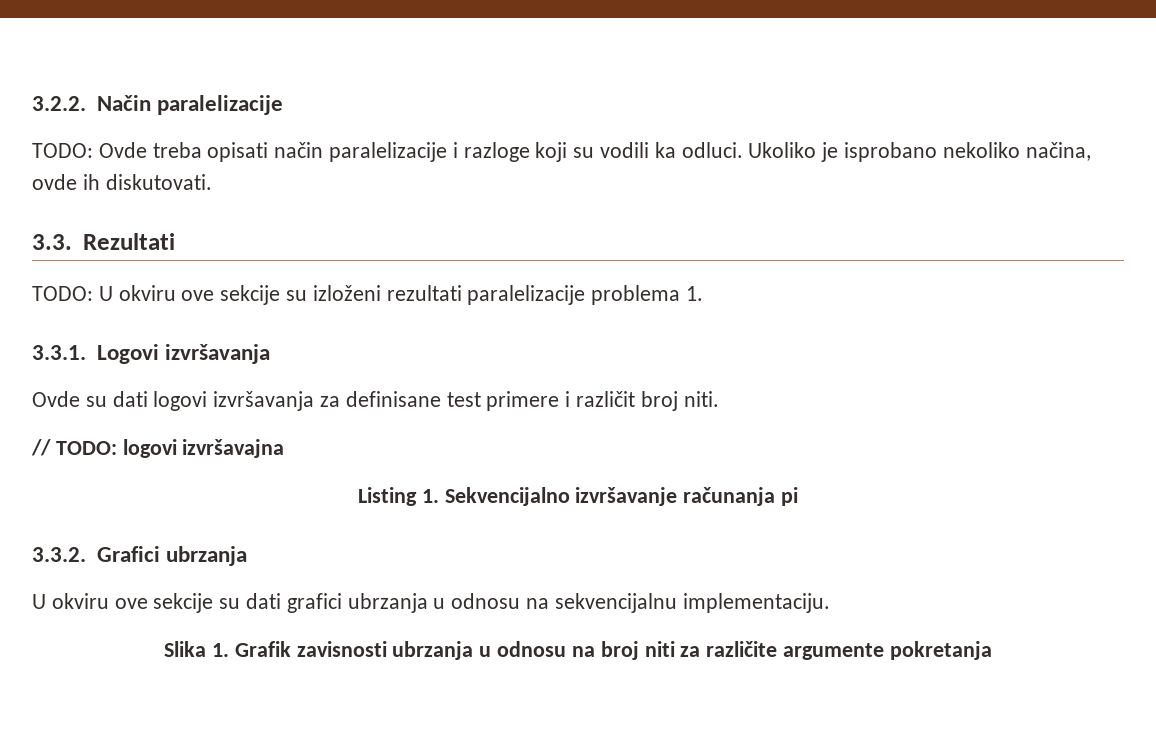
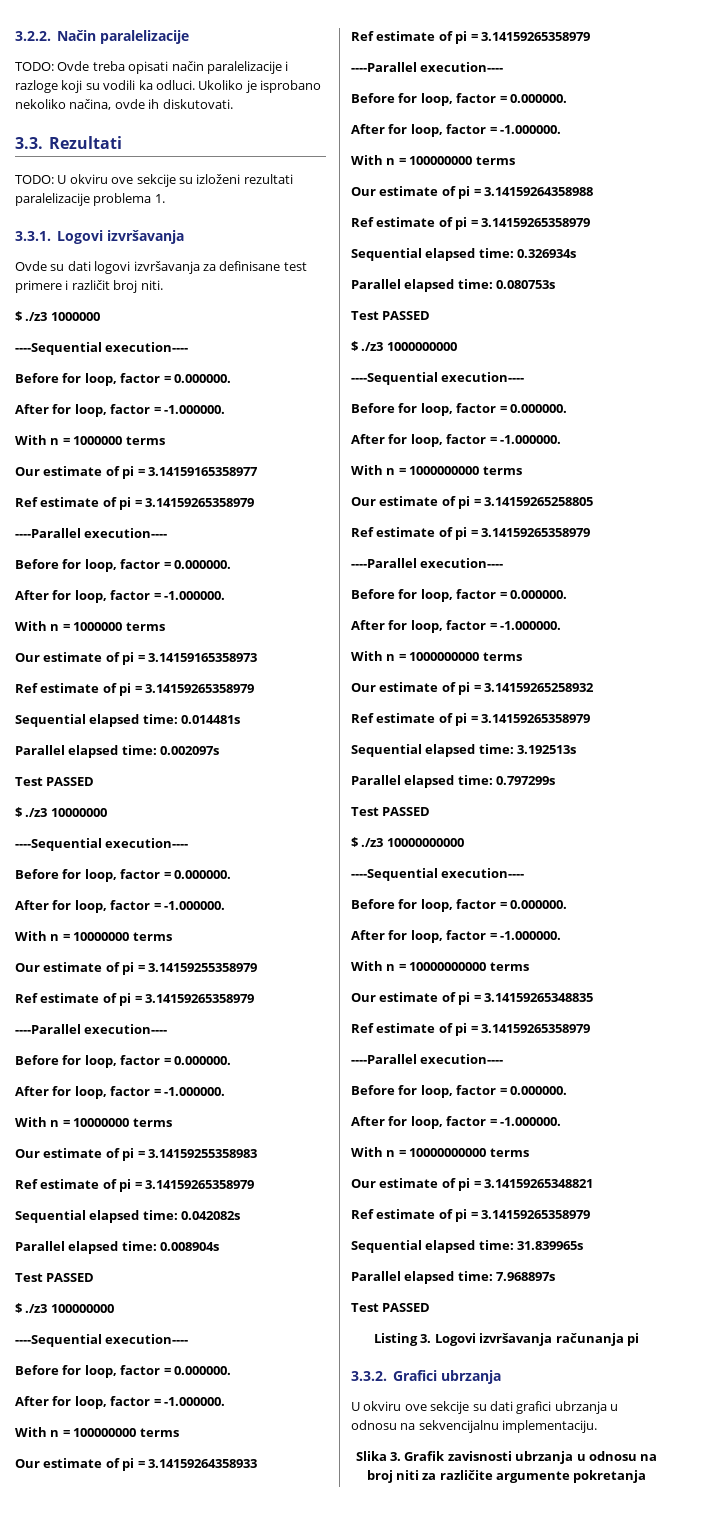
[31,439,285,458] [357,487,678,506] // TODO: logovi izvršavajna // Listing 1. Sekvencijalno izvršavanje -> [15,311,100,321] [15,342,189,355] [15,373,231,386] [15,404,225,417] [15,435,165,445] [15,466,258,479] [15,497,254,510] [15,528,168,538] [15,559,231,572] [15,590,225,603] [15,621,165,631] [15,652,257,665] [15,683,254,696] [15,714,241,727] [15,745,220,758] [15,777,95,786] [15,807,107,817] [15,838,189,851] [15,869,231,882] [15,900,225,913] [15,931,172,941] [15,962,257,975] [15,993,254,1006] [15,1024,168,1034] [15,1055,231,1068] [15,1086,225,1099] [15,1117,172,1127] [15,1148,257,1161] [15,1179,254,1192] [15,1210,241,1223] [15,1241,220,1254] [15,1273,95,1282] [15,1303,114,1313] [15,1334,189,1347] [15,1365,231,1378] [15,1396,225,1409] [15,1427,179,1437] [15,1458,257,1471] [351,31,590,44] [351,62,504,72] [351,93,567,106] [351,124,561,137] [351,155,515,165] [351,186,593,199] [351,217,590,230] [351,248,577,261] [351,279,556,292] [351,311,431,320] [351,341,457,351] [351,372,525,385] [351,403,567,416] [351,434,561,447] [351,465,522,475] [351,496,593,509] [351,527,590,540] [351,558,504,568] [351,589,567,602] [351,620,561,633] [351,651,522,661] [351,682,594,695] [351,713,590,726] [351,744,577,757] [351,775,556,788] [351,807,431,816] [351,837,464,847] [351,868,525,881] [351,899,567,912] [351,930,561,943] [351,961,529,971] [351,992,593,1005] [351,1023,590,1036] [351,1054,504,1064] [351,1085,567,1098] [351,1116,561,1129] [351,1147,529,1157] [351,1178,593,1191] [351,1209,590,1222] [351,1240,584,1253] [351,1271,556,1284] [351,1303,431,1312] [374,1333,553,1346] $ ./z3 1000000 // ----Sequential execution---- // Before for loop, factor = 0.000000. // After for loop, factor = -1.000000. // With n = 1000000 terms // Our estimate of pi = 3.14159165358977 // Ref estimate of pi = 3.14159265358979 // ----Parallel execution---- // Before for loop, factor = 0.000000. // After for loop, factor = -1.000000. // With n = 1000000 terms // Our estimate of pi = 3.14159165358973 // Ref estimate of pi = 3.14159265358979 // Sequential elapsed time: 0.014481s // Parallel elapsed time: 0.002097s // Test PASSED // $ ./z3 10000000 // ----Sequential execution---- // Before for loop, factor = 0.000000. // After for loop, factor = -1.000000. // With n = 10000000 terms // Our estimate of pi = 3.14159255358979 // Ref estimate of pi = 3.14159265358979 // ----Parallel execution---- // Before for loop, factor = 0.000000. // After for loop, factor = -1.000000. // With n = 10000000 terms // Our estimate of pi = 3.14159255358983 // Ref estimate of pi = 3.14159265358979 // Sequential elapsed time: 0.042082s // Parallel elapsed time: 0.008904s // Test PASSED // $ ./z3 100000000 // ----Sequential execution---- // Before for loop, factor = 0.000000. // After for loop, factor = -1.000000. // With n = 100000000 terms // Our estimate of pi = 3.14159264358933 // Ref estimate of pi = 3.14159265358979 // ----Parallel execution---- // Before for loop, factor = 0.000000. // After for loop, factor = -1.000000. // With n = 100000000 terms // Our estimate of pi = 3.14159264358988 // Ref estimate of pi = 3.14159265358979 // Sequential elapsed time: 0.326934s // Parallel elapsed time: 0.080753s // Test PASSED // $ ./z3 1000000000 // ----Sequential execution---- // Before for loop, factor = 0.000000. // After for loop, factor = -1.000000. // With n = 1000000000 terms // Our estimate of pi = 3.14159265258805 // Ref estimate of pi = 3.14159265358979 // ----Parallel execution---- // Before for loop, factor = 0.000000. // After for loop, factor = -1.000000. // With n = 1000000000 terms // Our estimate of pi = 3.14159265258932 // Ref estimate of pi = 3.14159265358979 // Sequential elapsed time: 3.192513s // Parallel elapsed time: 0.797299s // Test PASSED // $ ./z3 10000000000 // ----Sequential execution---- // Before for loop, factor = 0.000000. // After for loop, factor = -1.000000. // With n = 10000000000 terms // Our estimate of pi = 3.14159265348835 // Ref estimate of pi = 3.14159265358979 // ----Parallel execution---- // Before for loop, factor = 0.000000. // After for loop, factor = -1.000000. // With n = 10000000000 terms // Our estimate of pi = 3.14159265348821 // Ref estimate of pi = 3.14159265358979 // Sequential elapsed time: 31.839965s // Parallel elapsed time: 7.968897s // Test PASSED // Listing 3. Logovi izvršavanja
[212,643,230,657] 1. -> [390,1452,402,1461] 3.

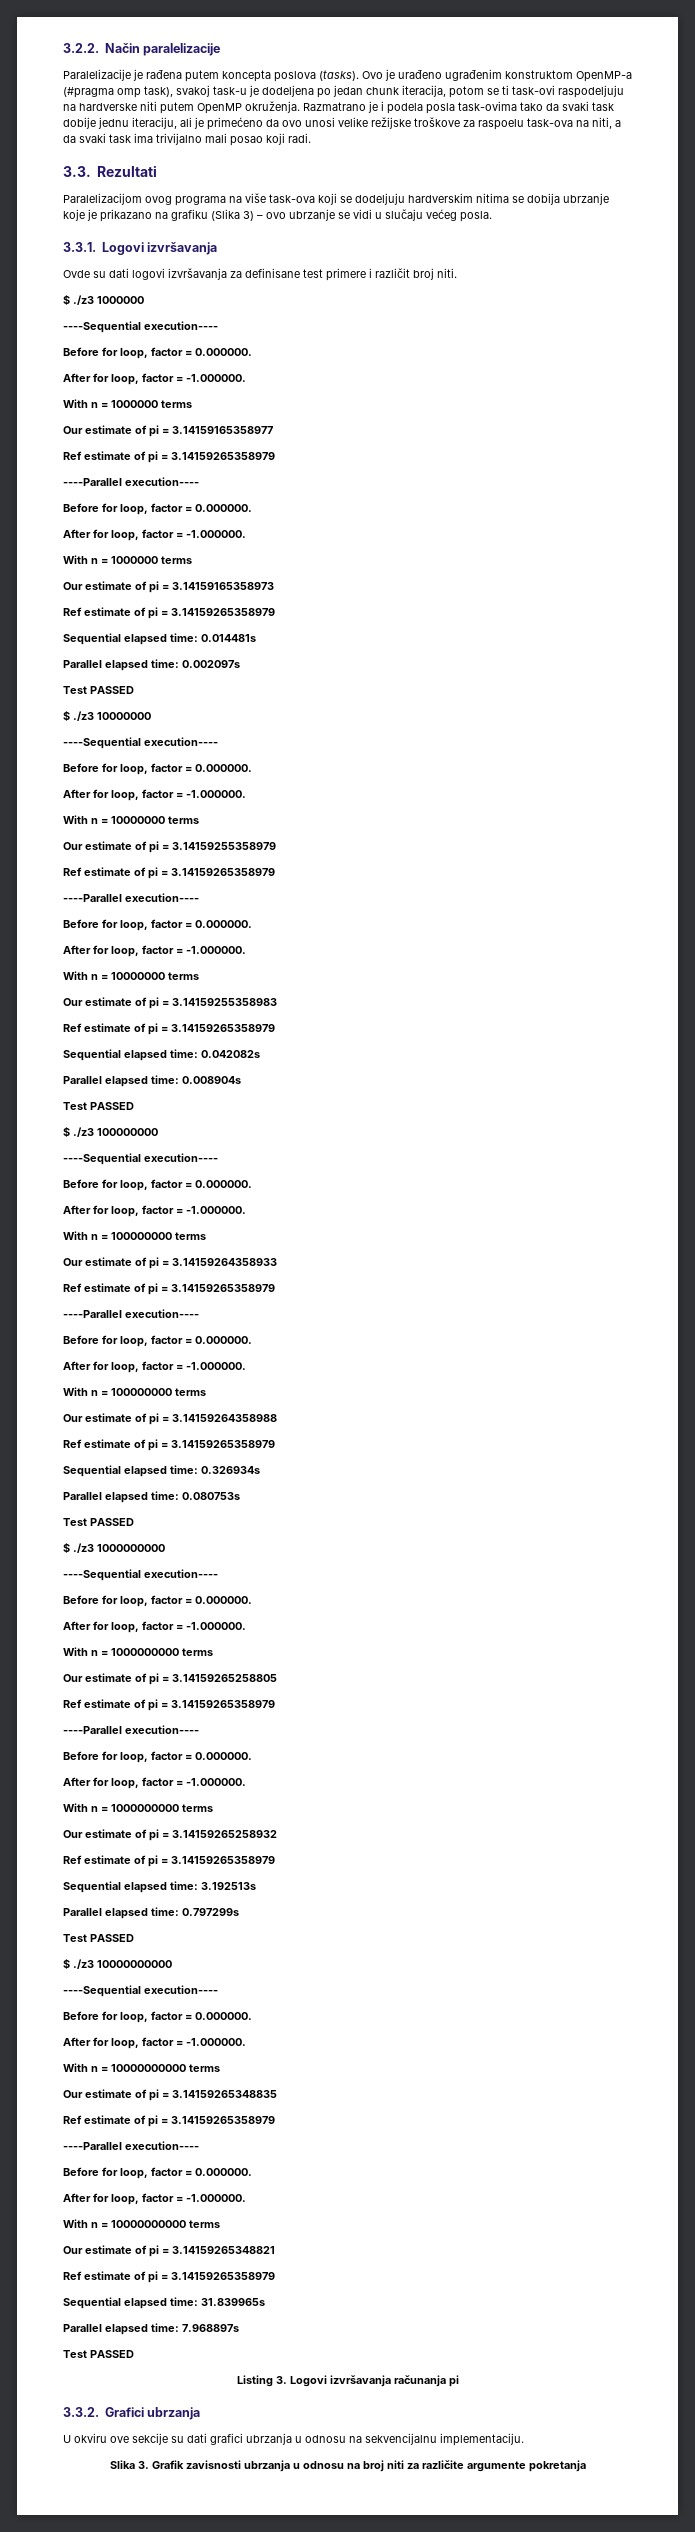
[15,61,289,74] [15,80,321,93] [15,99,233,110] [15,136,123,149] [15,174,293,187] [15,193,165,206] TODO: Ovde treba opisati način paralelizacije i razloge koji su vodili ka odluci. Ukoliko je isprobano nekoliko načina, ovde ih diskutovati. // 3.3. Rezultati // TODO: U okviru ove sekcije su izloženi rezultati paralelizacije problema 1. -> [63,69,632,82] [63,85,624,98] [63,101,614,114] [63,117,621,130] [63,133,311,146] [63,165,157,177] [63,193,609,206] [63,209,492,222] Paralelizacije je rađena putem koncepta poslova (tasks). Ovo je urađeno ugrađenim konstruktom OpenMP-a (#pragma omp task), svakoj task-u je dodeljena po jedan chunk iteracija, potom se ti task-ovi raspodeljuju na hardverske niti putem OpenMP okruženja. Razmatrano je i podela posla task-ovima tako da svaki task dobije jednu iteraciju, ali je primećeno da ovo unosi velike režijske troškove za raspoelu task-ova na niti, a da svaki task ima trivijalno mali posao koji radi. // 3.3. Rezultati // Paralelizacijom ovog programa na više task-ova koji se dodeljuju hardverskim nitima se dobija ubrzanje koje je prikazano na grafiku (Slika 3) – ovo ubrzanje se vidi u slučaju većeg posla.

